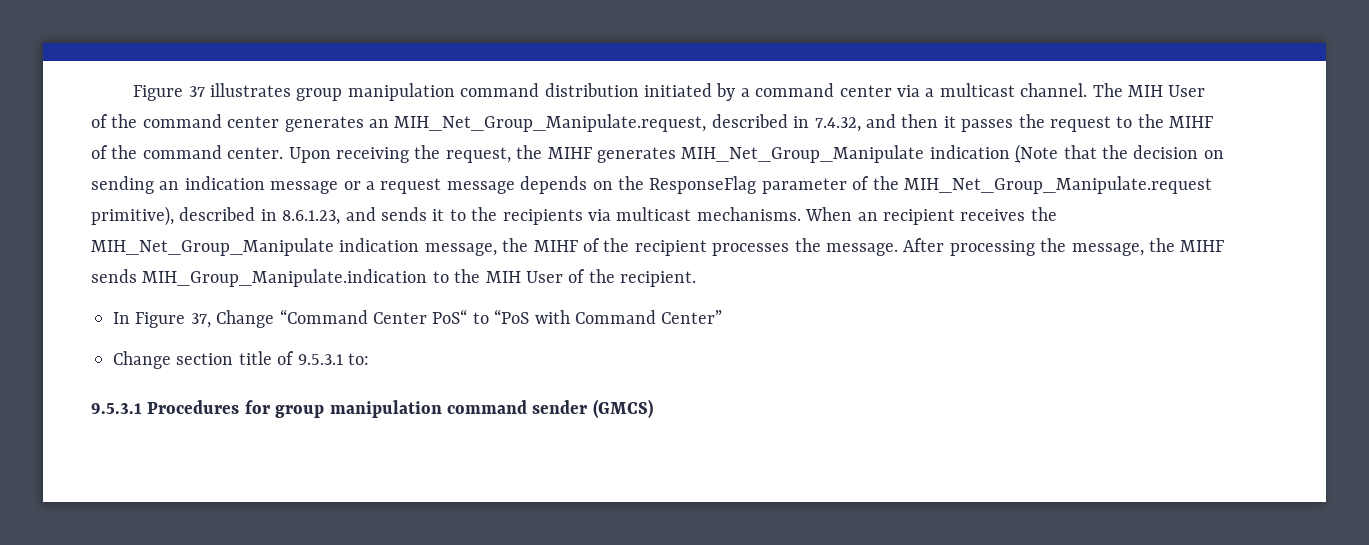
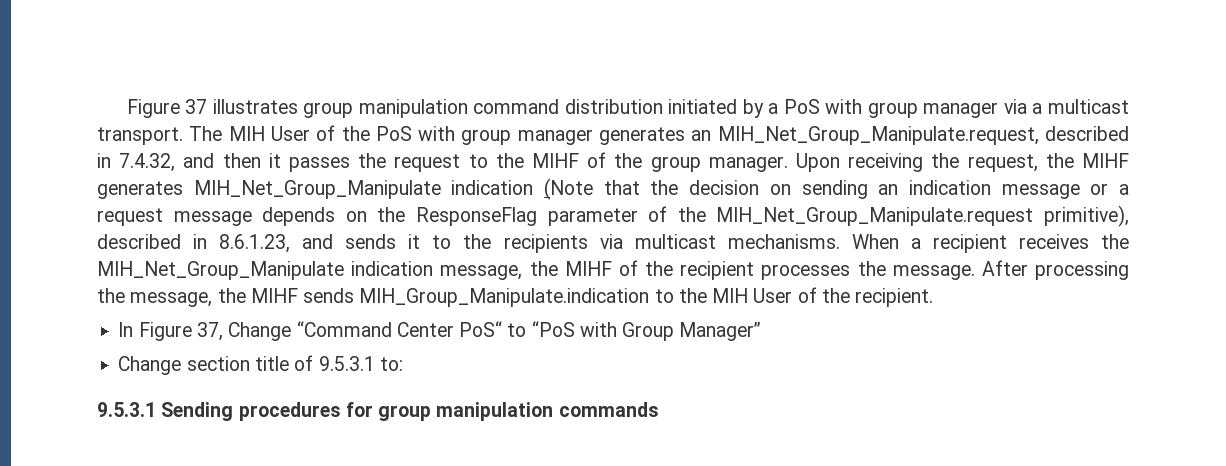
[755,83,892,97] command center -> [783,99,999,118] PoS with group manager
[1020,83,1088,97] channel. -> [97,127,183,145] transport.
[142,114,280,128] command center -> [375,126,593,145] PoS with group manager
[142,145,284,159] command center. -> [650,156,788,172] group manager.
[857,212,878,221] an -> [910,238,921,249] a
[574,310,723,324] Command Center” -> [622,322,762,341] Group Manager”
[147,400,240,414] Procedures -> [161,402,341,421] Sending procedures
[447,399,653,418] command sender (GMCS) -> [558,402,659,417] commands

